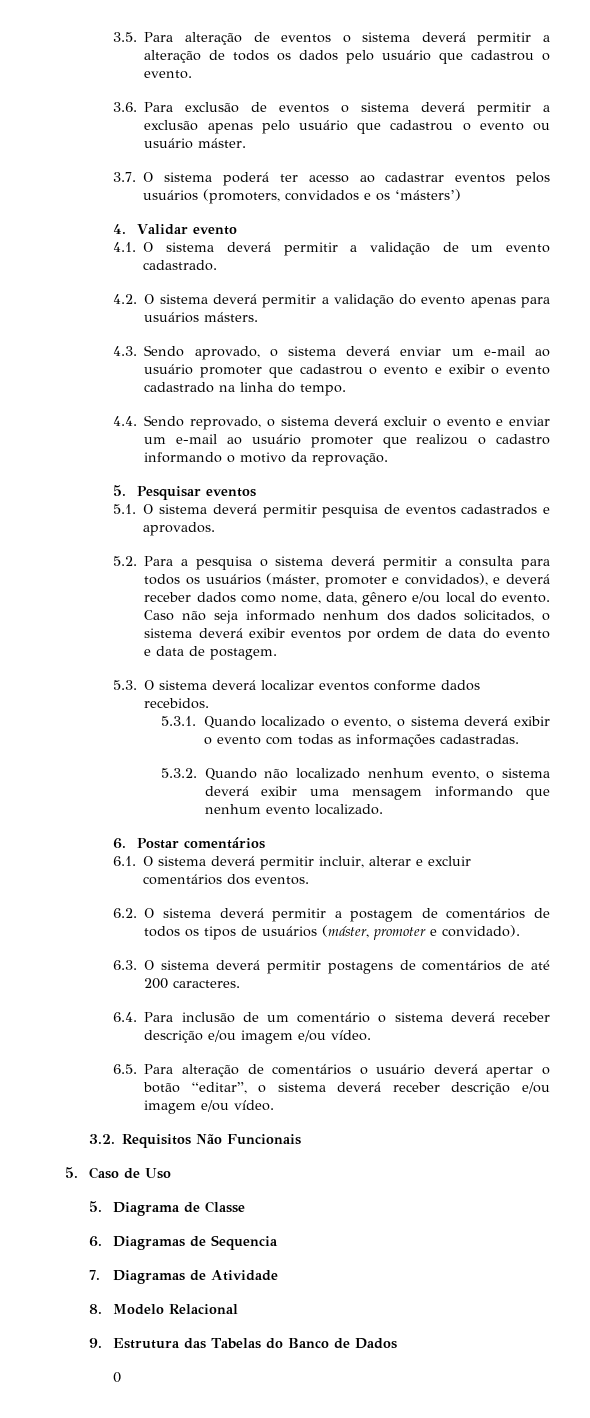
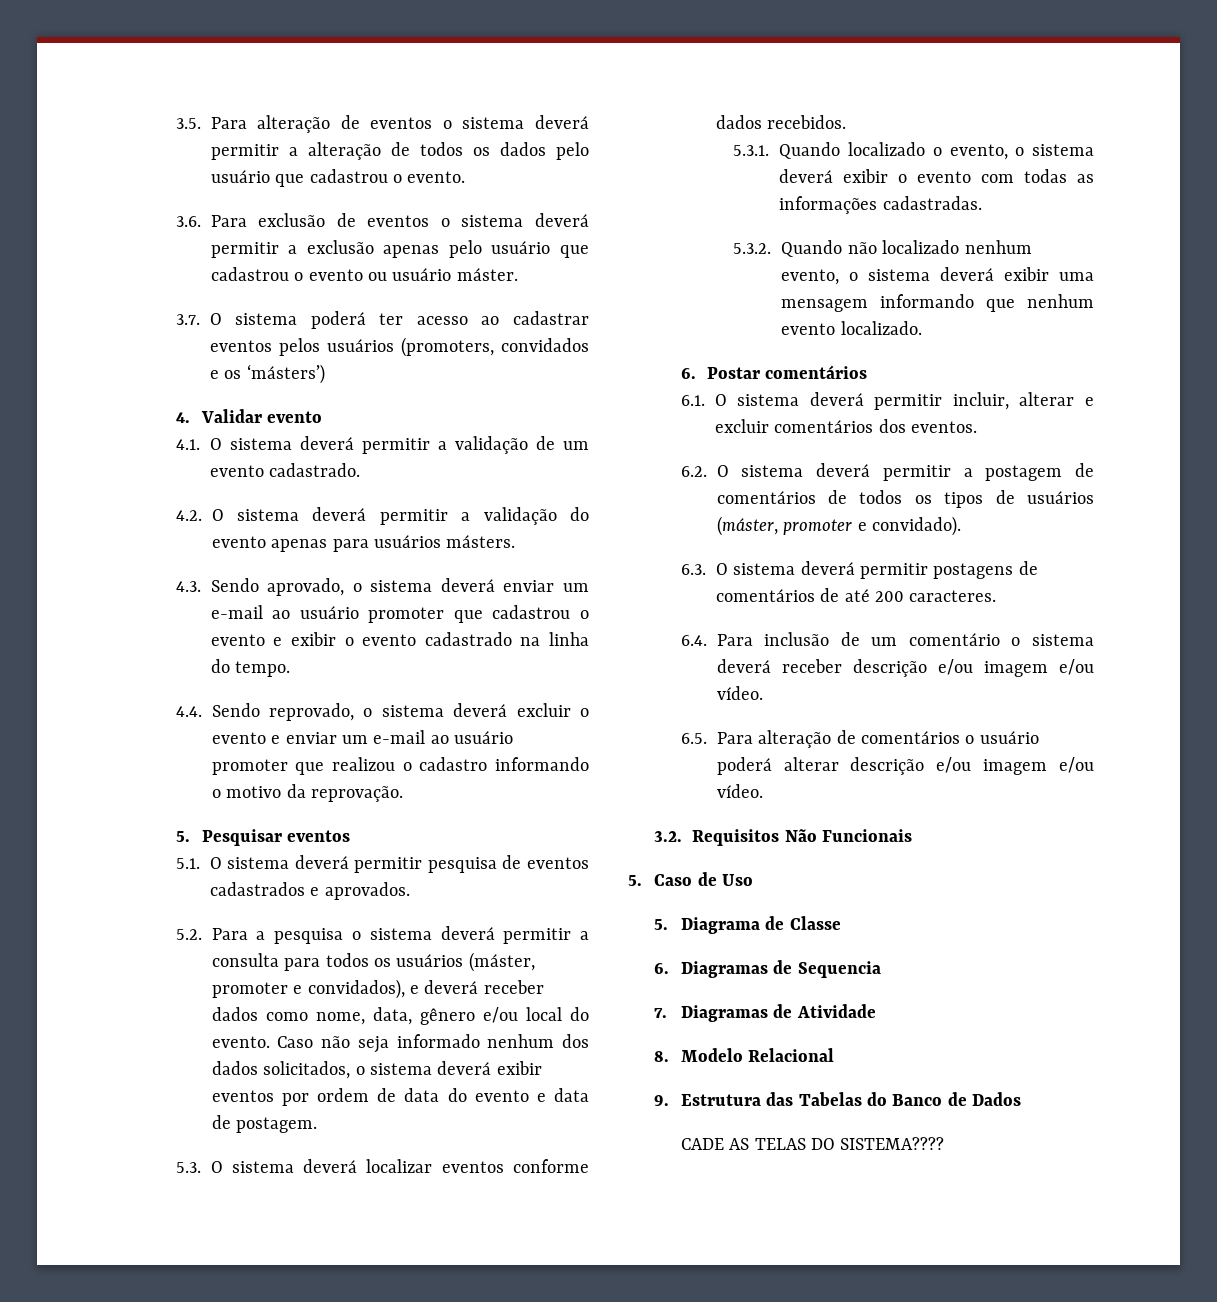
[433,1064,550,1078] [143,1082,440,1094] deverá apertar o botão “editar”, o sistema deverá receber -> [716,757,839,775] poderá alterar
[113,1372,122,1383] 0 -> [680,1137,945,1150] CADE AS TELAS DO SISTEMA????

